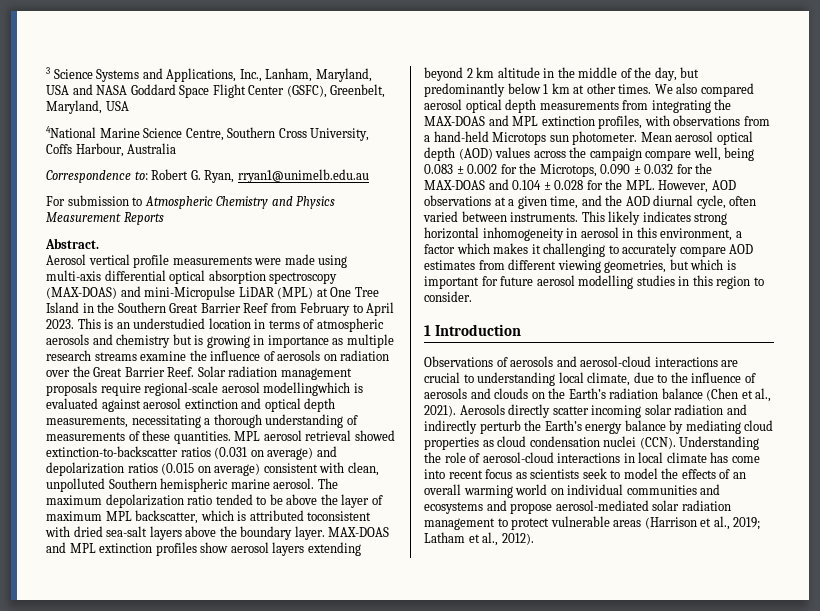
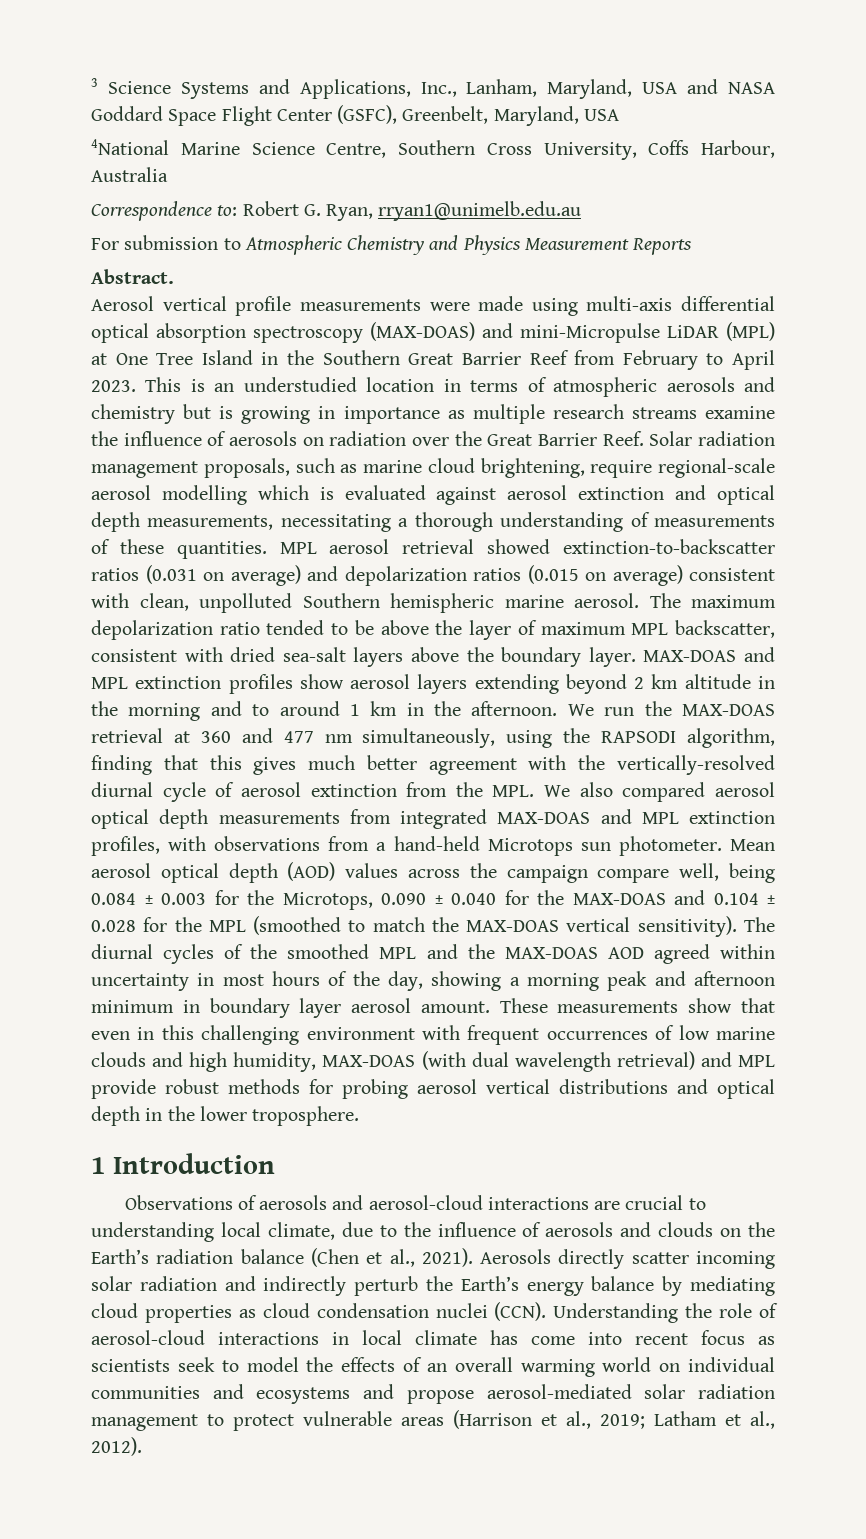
[46,382,97,396] proposals -> [203,458,585,478] proposals, such as marine cloud brightening,
[263,382,351,396] modellingwhich -> [161,485,309,505] modelling which
[200,510,372,521] which is attributed toconsistent -> [91,649,177,662] consistent
[578,67,700,81] [424,83,652,97] middle of the day, but predominantly below 1 km at other times. -> [128,701,775,721] [91,728,775,748] [91,755,775,775] [91,782,535,802] morning and to around 1 km in the afternoon. We run the MAX-DOAS retrieval at 360 and 477 nm simultaneously, using the RAPSODI algorithm, finding that this gives much better agreement with the vertically-resolved diurnal cycle of aerosol extinction from the MPL.
[651,99,732,113] integrating the -> [400,809,487,829] integrated
[424,164,498,174] 0.083 ± 0.002 -> [91,893,206,905] 0.084 ± 0.003
[644,164,674,174] 0.032 -> [451,893,496,905] 0.040
[625,180,736,193] [424,195,757,209] [423,211,728,225] [424,227,742,241] [424,243,754,257] [424,259,736,273] [424,275,764,289] [424,291,472,302] MPL. However, AOD observations at a given time, and the AOD diurnal cycle, often varied between instruments. This likely indicates strong horizontal inhomogeneity in aerosol in this environment, a factor which makes it challenging to accurately compare AOD estimates from different viewing geometries, but which is important for future aerosol modelling studies in this region to consider. -> [208,916,775,937] [91,944,776,964] [91,971,775,991] [91,998,775,1018] [91,1025,775,1045] [91,1051,776,1072] [91,1079,775,1099] [91,1106,360,1126] MPL (smoothed to match the MAX-DOAS vertical sensitivity). The diurnal cycles of the smoothed MPL and the MAX-DOAS AOD agreed within uncertainty in most hours of the day, showing a morning peak and afternoon minimum in boundary layer aerosol amount. These measurements show that even in this challenging environment with frequent occurrences of low marine clouds and high humidity, MAX-DOAS (with dual wavelength retrieval) and MPL provide robust methods for probing aerosol vertical distributions and optical depth in the lower troposphere.

